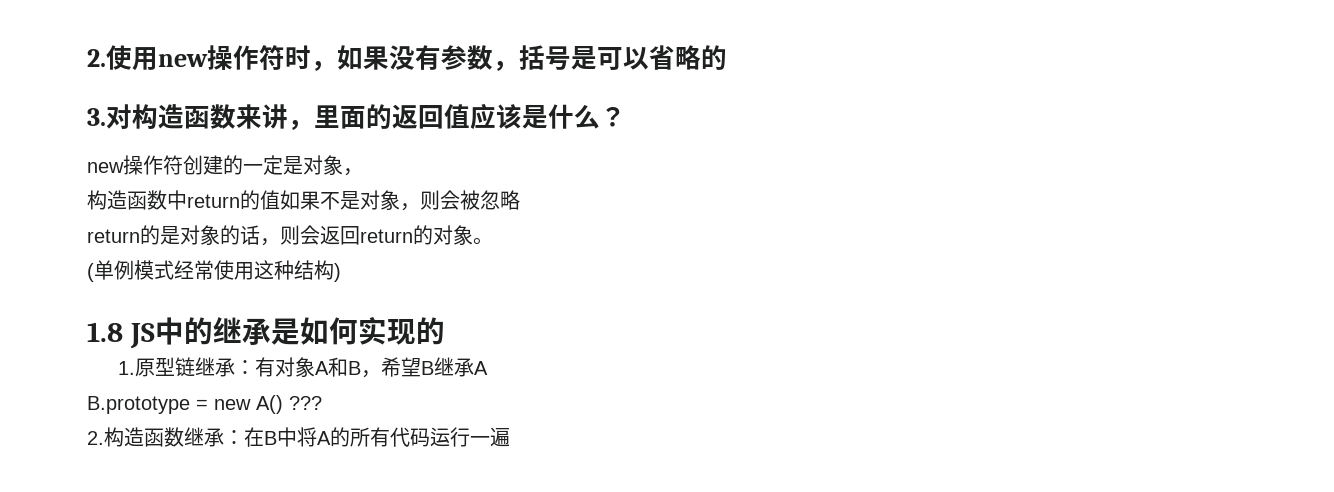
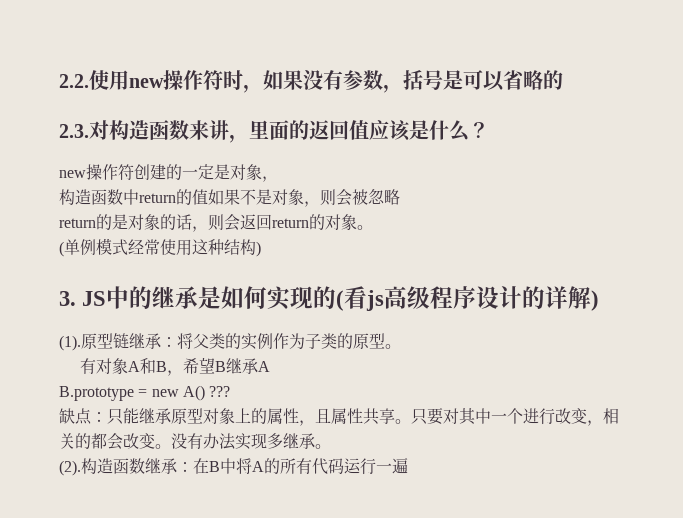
[87,49,106,67] 2. -> [59,74,89,88] 2.2.
[87,108,106,126] 3. -> [59,124,89,138] 2.3.
[87,322,123,342] 1.8 -> [59,291,76,306] 3.
[117,357,255,377] // 1.原型链继承： -> [336,286,600,311] [59,333,401,351] (看js高级程序设计的详解) // (1).原型链继承：将父类的实例作为子类的原型。 //
[87,431,104,445] 2. -> [59,408,619,426] [59,433,331,450] [59,460,81,476] 缺点：只能继承原型对象上的属性，且属性共享。只要对其中一个进行改变，相关的都会改变。没有办法实现多继承。 // (2).

